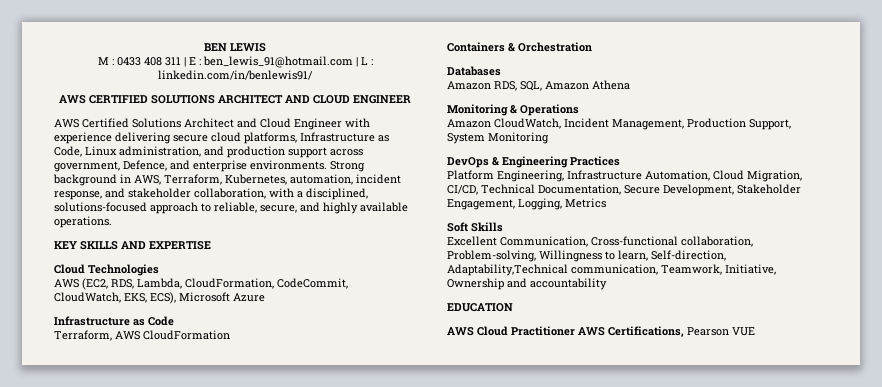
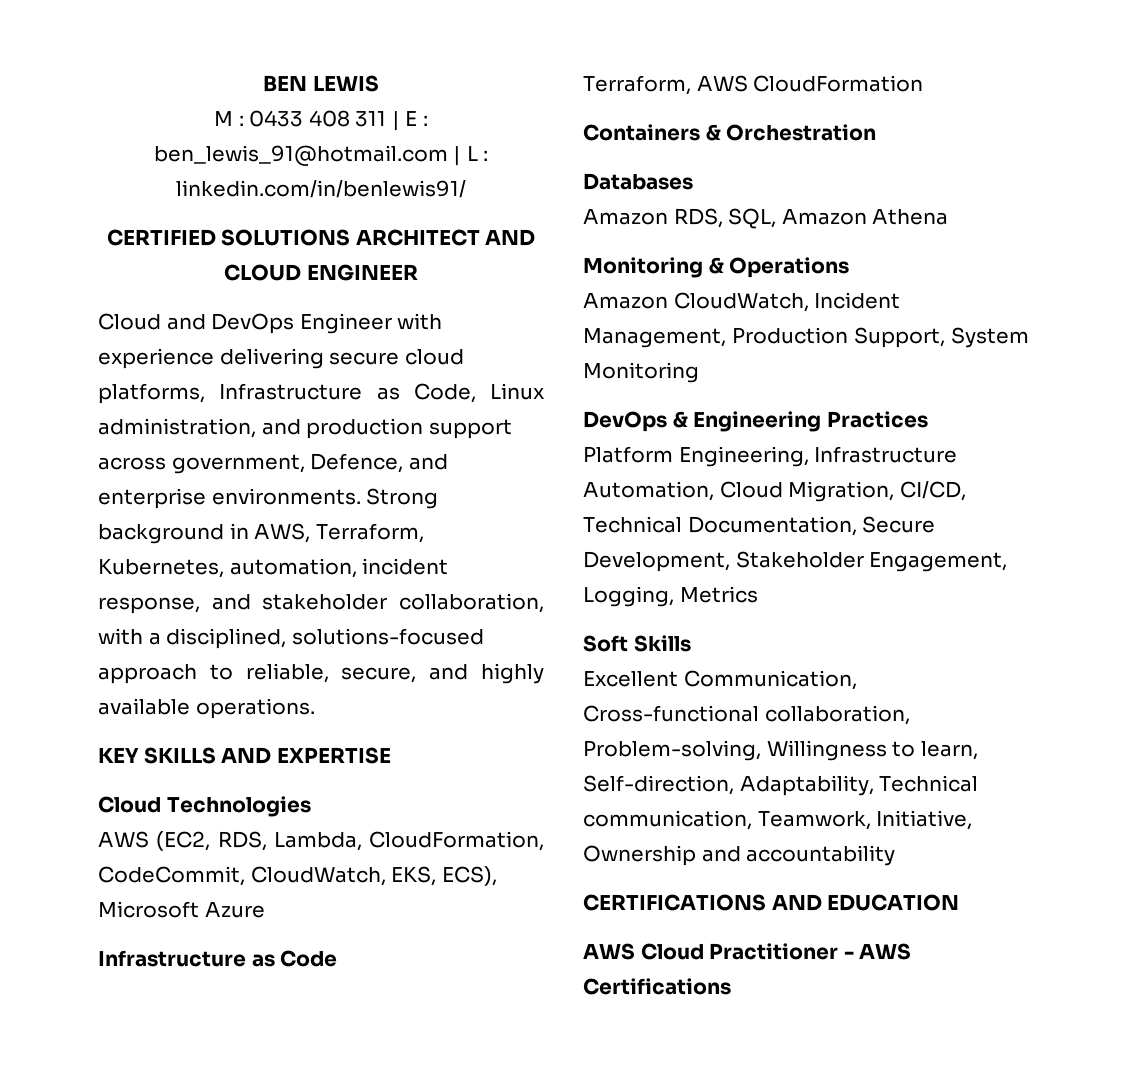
[59,95,86,104] AWS -> (466, 189) none
[54,118,291,128] AWS Certified Solutions Architect and Cloud -> [98,313,295,334] Cloud and DevOps
[447,264,568,276] Adaptability,Technical -> [739,775,979,796] Adaptability, Technical
(607, 284) none -> [583,894,822,911] CERTIFICATIONS AND
[578,326,755,337] AWS Certifications, Pearson VUE -> [843,943,912,960] [583,978,731,995] - AWS Certifications

